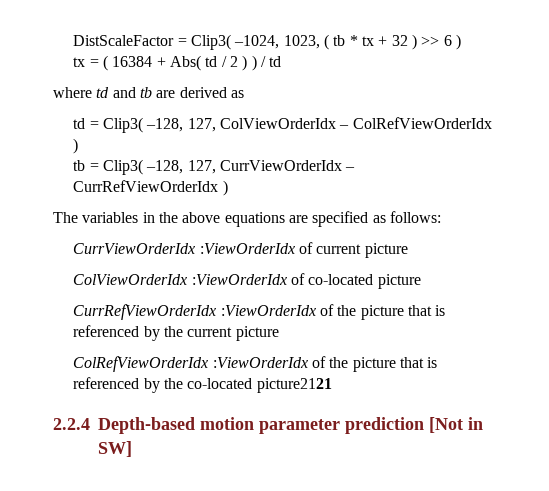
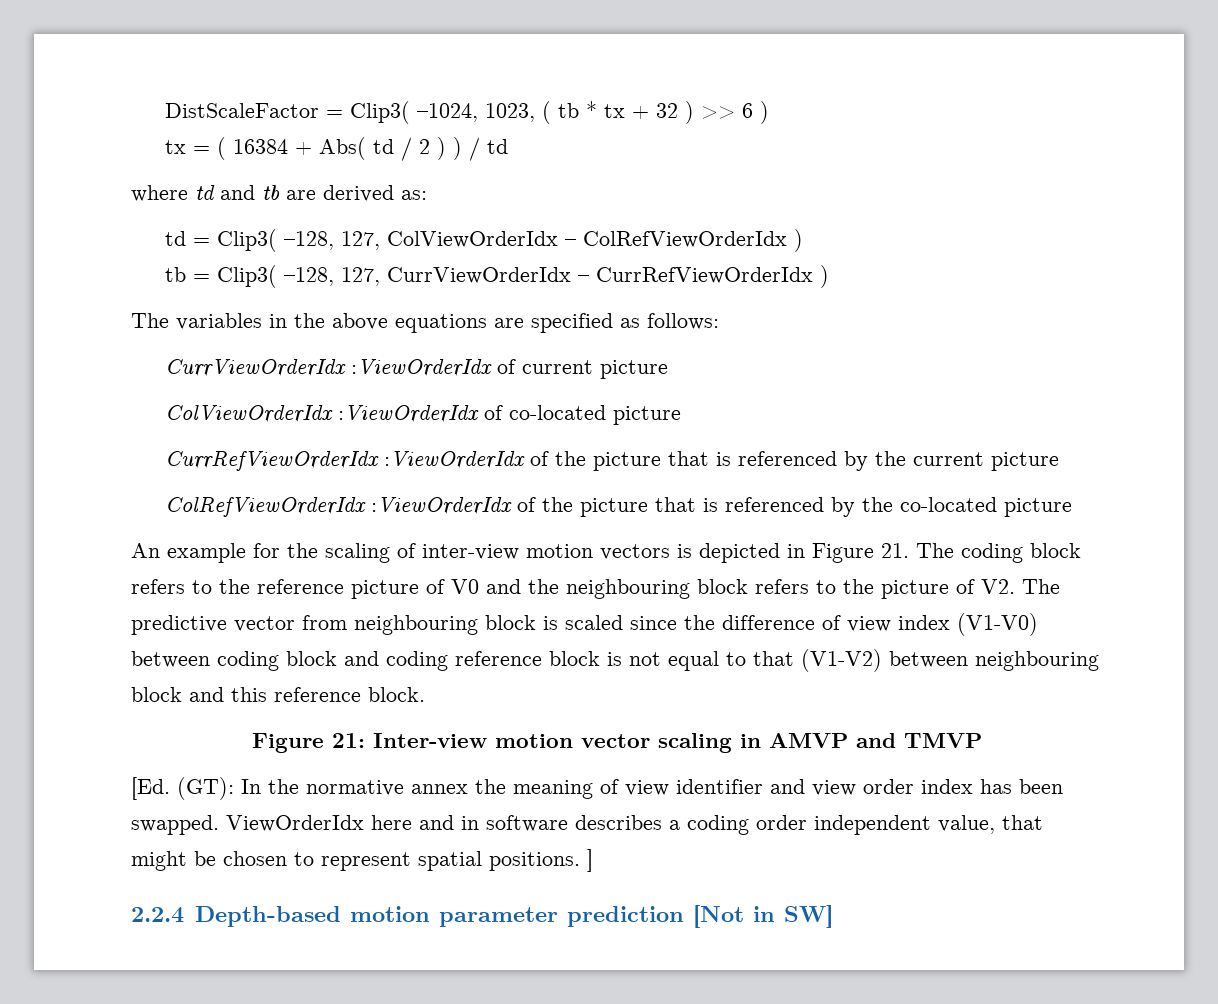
[230,90,244,98] as -> [401,190,427,200] as:
[256,378,332,393] picture2121 -> [1003,498,1072,517] [131,543,1081,563] [131,579,1060,599] [131,613,1038,636] [131,649,1099,672] [131,687,425,702] [251,733,982,753] [131,777,1063,800] [131,815,1043,835] [131,849,593,872] picture // An example for the scaling of inter-view motion vectors is depicted in Figure 21. The coding block refers to the reference picture of V0 and the neighbouring block refers to the picture of V2. The predictive vector from neighbouring block is scaled since the difference of view index (V1-V0) between coding block and coding reference block is not equal to that (V1-V2) between neighbouring block and this reference block. // Figure 21: Inter-view motion vector scaling in AMVP and TMVP // [Ed. (GT): In the normative annex the meaning of view identifier and view order index has been swapped. ViewOrderIdx here and in software describes a coding order independent value, that might be chosen to represent spatial positions. ]

